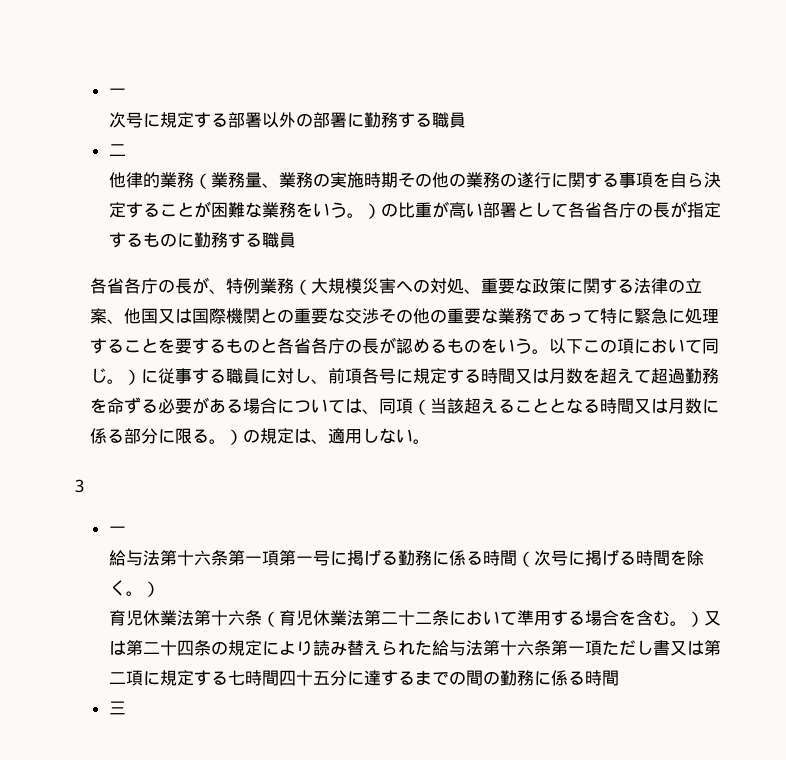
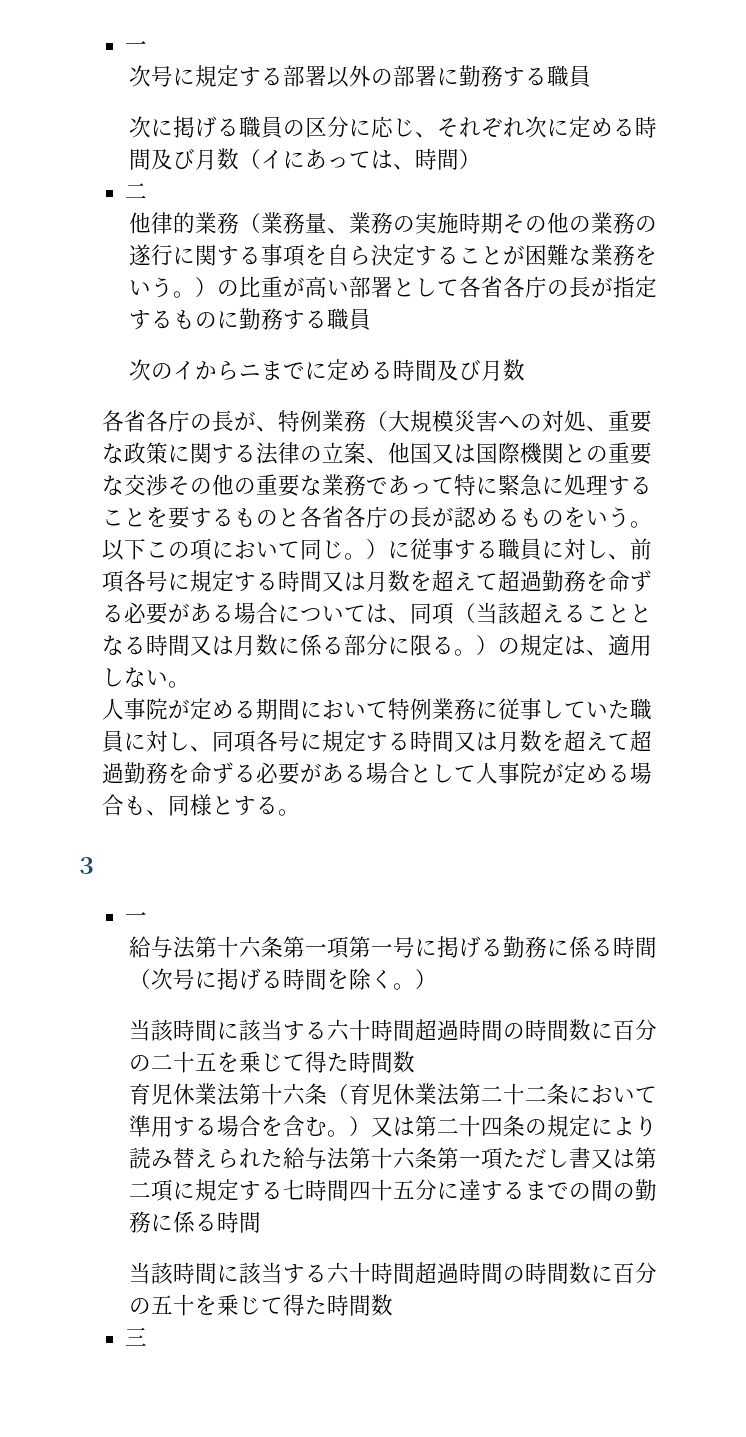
(467, 120) none -> [128,116,657,138] [128,148,481,170] // 次に掲げる職員の区分に応じ、それぞれ次に定める時間及び月数（イにあっては、時間）
(297, 240) none -> [128,359,525,381] // 次のイからニまでに定める時間及び月数
(431, 441) none -> [101,698,652,720] [101,730,652,753] [101,762,652,785] [101,794,300,816] // 人事院が定める期間において特例業務に従事していた職員に対し、同項各号に規定する時間又は月数を超えて超過勤務を命ずる必要がある場合として人事院が定める場合も、同様とする。
(161, 589) none -> [128,1019,657,1042] [128,1051,415,1073] // 当該時間に該当する六十時間超過時間の時間数に百分の二十五を乗じて得た時間数
(620, 678) none -> [128,1262,657,1285] [128,1294,393,1316] // 当該時間に該当する六十時間超過時間の時間数に百分の五十を乗じて得た時間数

